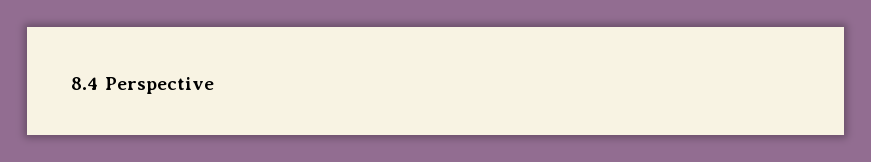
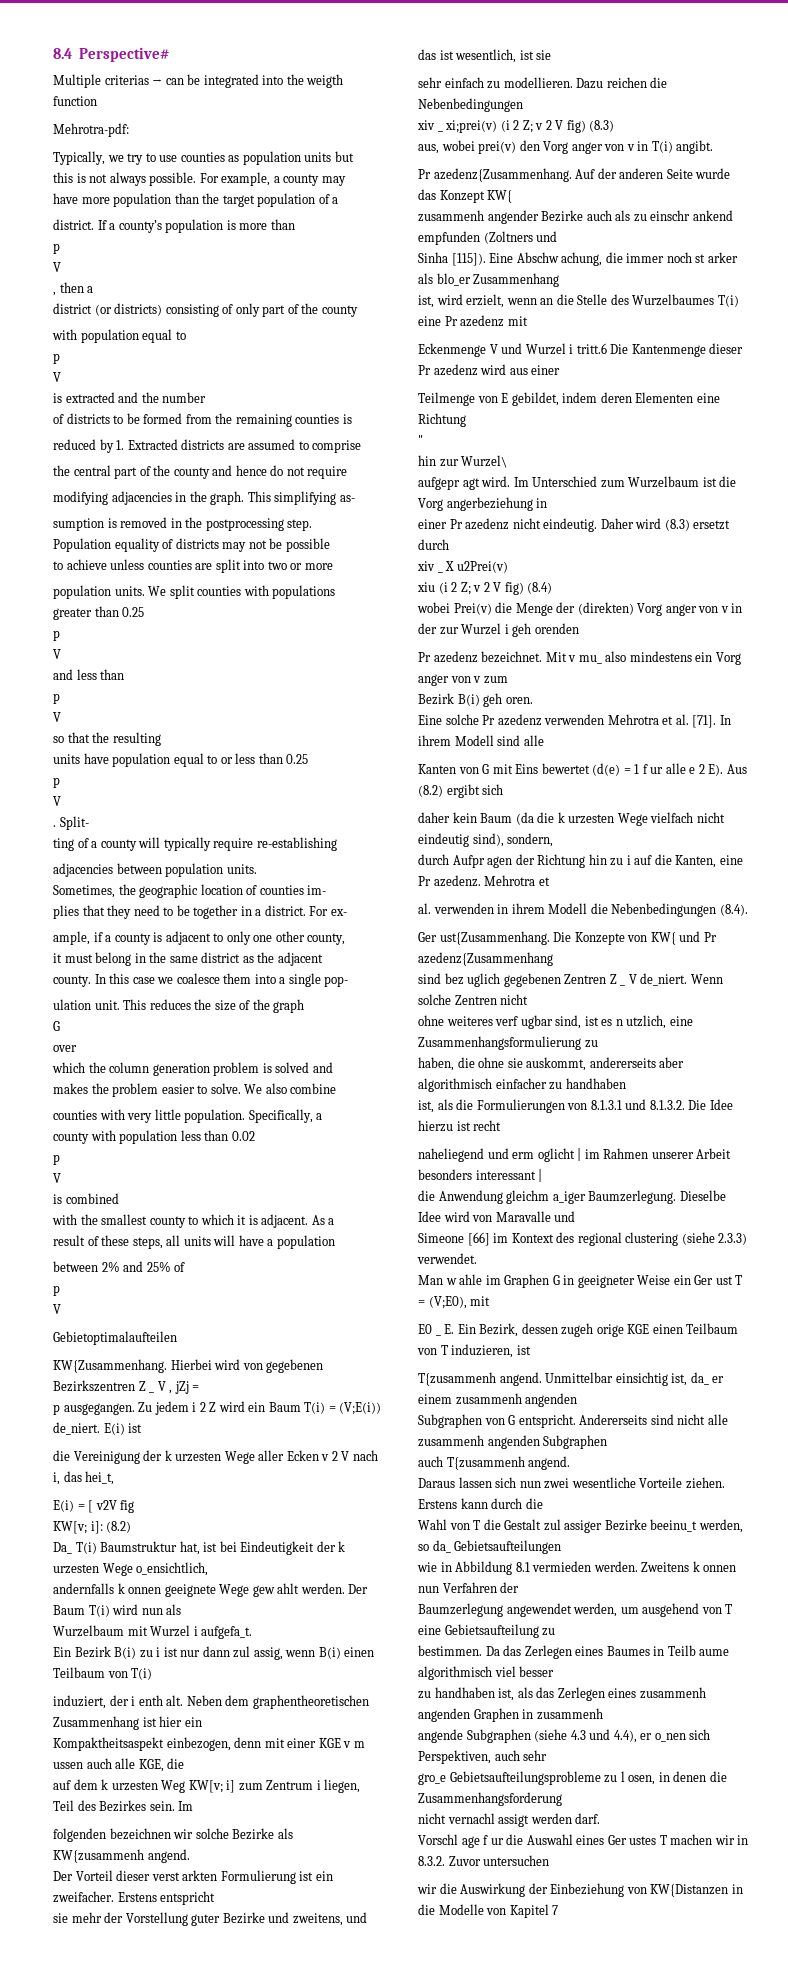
[105,77,215,94] Perspective -> [78,47,169,62] [53,74,344,88] [53,96,97,106] [53,123,129,137] [53,151,354,165] [53,172,346,186] [53,193,339,207] [53,219,295,233] [53,243,60,254] [53,262,61,272] [53,282,94,296] [53,303,358,317] [52,329,186,343] [53,353,60,364] [53,372,61,382] [53,392,207,403] [53,413,352,427] [53,439,362,453] [53,465,348,479] [53,491,355,505] [53,517,313,531] [53,538,330,552] [53,559,333,573] [53,585,336,599] [53,606,145,620] [53,630,60,641] [53,649,61,659] [53,669,125,680] [53,693,60,704] [53,712,61,722] [53,732,161,746] [53,753,309,767] [53,777,60,788] [53,796,61,806] [53,816,89,830] [53,837,337,851] [53,863,257,877] [53,884,327,898] [53,905,347,919] [53,931,346,945] [53,952,323,966] [53,973,349,987] [53,999,305,1013] [53,1021,60,1031] [53,1045,77,1052] [52,1062,333,1076] [53,1083,337,1097] [53,1109,323,1123] [53,1130,255,1144] [53,1154,60,1165] [53,1173,61,1183] [53,1193,119,1204] [52,1214,335,1228] [53,1235,335,1249] [53,1261,186,1272] [53,1285,60,1296] [53,1304,61,1314] [53,1331,177,1345] [53,1359,324,1373] [53,1380,146,1392] [149,1391,155,1393] [157,1381,200,1394] [53,1401,382,1415] [53,1422,143,1435] [53,1450,378,1464] [53,1471,115,1485] [53,1500,135,1513] [53,1521,132,1534] [53,1541,346,1555] [53,1562,209,1576] [53,1583,369,1597] [53,1604,182,1617] [53,1625,253,1639] [53,1646,375,1660] [53,1667,153,1680] [53,1695,369,1709] [53,1716,202,1730] [53,1737,365,1751] [53,1758,185,1772] [53,1779,361,1793] [53,1800,194,1812] [53,1828,293,1842] [53,1849,190,1863] [53,1870,333,1884] [53,1891,216,1905] [53,1912,368,1926] [418,49,552,63] [418,77,668,89] [418,98,523,112] [417,120,435,130] [437,120,615,133] [418,140,714,154] [418,168,731,182] [418,189,513,203] [418,210,733,224] [418,231,558,245] [418,252,738,266] [418,273,560,287] [418,294,739,308] [418,315,528,327] [418,343,744,357] [418,364,561,376] [418,392,720,406] [418,413,466,427] [418,435,423,445] [418,455,508,468] [418,476,737,490] [418,497,548,511] [418,518,731,532] [418,539,449,550] [417,561,435,571] [437,571,443,573] [445,561,508,573] [417,582,553,595] [417,602,743,616] [418,623,579,637] [418,651,741,665] [418,674,508,686] [418,693,533,707] [418,714,731,728] [418,735,544,746] [418,763,747,776] [418,784,504,798] [418,812,725,826] [418,833,554,847] [418,854,743,868] [418,875,550,887] [418,903,748,917] [418,931,717,945] [418,952,553,966] [418,973,617,987] [620,984,626,986] [628,973,723,986] [418,994,529,1005] [418,1015,693,1029] [418,1036,598,1050] [418,1057,685,1071] [418,1078,626,1092] [418,1099,733,1113] [418,1120,502,1132] [418,1148,732,1162] [418,1169,543,1182] [418,1190,726,1204] [418,1211,576,1222] [418,1232,748,1246] [417,1253,477,1264] [418,1274,743,1288] [418,1296,491,1309] [418,1324,432,1334] [435,1334,441,1336] [444,1323,739,1337] [417,1344,531,1358] [418,1372,725,1386] [418,1393,578,1407] [418,1414,728,1428] [418,1435,608,1449] [418,1456,571,1470] [418,1477,725,1489] [418,1498,543,1509] [418,1519,743,1533] [418,1540,562,1554] [417,1561,737,1575] [418,1582,520,1593] [418,1603,733,1617] [418,1624,556,1638] [418,1645,730,1659] [418,1666,555,1680] [418,1687,706,1701] [418,1708,603,1722] [418,1729,711,1743] [418,1750,548,1764] [418,1771,727,1785] [418,1792,562,1806] [418,1813,601,1827] [418,1834,749,1848] [418,1855,550,1866] [417,1883,743,1897] [418,1904,559,1918] Perspective# // Multiple criterias → can be integrated into the weigth function // Mehrotra-pdf: // Typically, we try to use counties as population units but // this is not always possible. For example, a county may // have more population than the target population of a // district. If a county’s population is more than // p // V // , then a // district (or districts) consisting of only part of the county // with population equal to // p // V // is extracted and the number // of districts to be formed from the remaining counties is // reduced by 1. Extracted districts are assumed to comprise // the central part of the county and hence do not require // modifying adjacencies in the graph. This simplifying as- // sumption is removed in the postprocessing step. // Population equality of districts may not be possible // to achieve unless counties are split into two or more // population units. We split counties with populations // greater than 0.25 // p // V // and less than // p // V // so that the resulting // units have population equal to or less than 0.25 // p // V // . Split- // ting of a county will typically require re-establishing // adjacencies between population units. // Sometimes, the geographic location of counties im- // plies that they need to be together in a district. For ex- // ample, if a county is adjacent to only one other county, // it must belong in the same district as the adjacent // county. In this case we coalesce them into a single pop- // ulation unit. This reduces the size of the graph // G // over // which the column generation problem is solved and // makes the problem easier to solve. We also combine // counties with very little population. Specifically, a // county with population less than 0.02 // p // V // is combined // with the smallest county to which it is adjacent. As a // result of these steps, all units will have a population // between 2% and 25% of // p // V // Gebietoptimalaufteilen // KW{Zusammenhang. Hierbei wird von gegebenen Bezirkszentren Z _ V , jZj = // p ausgegangen. Zu jedem i 2 Z wird ein Baum T(i) = (V;E(i)) de_niert. E(i) ist // die Vereinigung der k urzesten Wege aller Ecken v 2 V nach i, das hei_t, // E(i) = [ v2V fig // KW[v; i]: (8.2) // Da_ T(i) Baumstruktur hat, ist bei Eindeutigkeit der k urzesten Wege o_ensichtlich, // andernfalls k onnen geeignete Wege gew ahlt werden. Der Baum T(i) wird nun als // Wurzelbaum mit Wurzel i aufgefa_t. // Ein Bezirk B(i) zu i ist nur dann zul assig, wenn B(i) einen Teilbaum von T(i) // induziert, der i enth alt. Neben dem graphentheoretischen Zusammenhang ist hier ein // Kompaktheitsaspekt einbezogen, denn mit einer KGE v m ussen auch alle KGE, die // auf dem k urzesten Weg KW[v; i] zum Zentrum i liegen, Teil des Bezirkes sein. Im // folgenden bezeichnen wir solche Bezirke als KW{zusammenh angend. // Der Vorteil dieser verst arkten Formulierung ist ein zweifacher. Erstens entspricht // sie mehr der Vorstellung guter Bezirke und zweitens, und das ist wesentlich, ist sie // sehr einfach zu modellieren. Dazu reichen die Nebenbedingungen // xiv _ xi;prei(v) (i 2 Z; v 2 V fig) (8.3) // aus, wobei prei(v) den Vorg anger von v in T(i) angibt. // Pr azedenz{Zusammenhang. Auf der anderen Seite wurde das Konzept KW{ // zusammenh angender Bezirke auch als zu einschr ankend empfunden (Zoltners und // Sinha [115]). Eine Abschw achung, die immer noch st arker als blo_er Zusammenhang // ist, wird erzielt, wenn an die Stelle des Wurzelbaumes T(i) eine Pr azedenz mit // Eckenmenge V und Wurzel i tritt.6 Die Kantenmenge dieser Pr azedenz wird aus einer // Teilmenge von E gebildet, indem deren Elementen eine Richtung // " // hin zur Wurzel\ // aufgepr agt wird. Im Unterschied zum Wurzelbaum ist die Vorg angerbeziehung in // einer Pr azedenz nicht eindeutig. Daher wird (8.3) ersetzt durch // xiv _ X u2Prei(v) // xiu (i 2 Z; v 2 V fig) (8.4) // wobei Prei(v) die Menge der (direkten) Vorg anger von v in der zur Wurzel i geh orenden // Pr azedenz bezeichnet. Mit v mu_ also mindestens ein Vorg anger von v zum // Bezirk B(i) geh oren. // Eine solche Pr azedenz verwenden Mehrotra et al. [71]. In ihrem Modell sind alle // Kanten von G mit Eins bewertet (d(e) = 1 f ur alle e 2 E). Aus (8.2) ergibt sich // daher kein Baum (da die k urzesten Wege vielfach nicht eindeutig sind), sondern, // durch Aufpr agen der Richtung hin zu i auf die Kanten, eine Pr azedenz. Mehrotra et // al. verwenden in ihrem Modell die Nebenbedingungen (8.4). // Ger ust{Zusammenhang. Die Konzepte von KW{ und Pr azedenz{Zusammenhang // sind bez uglich gegebenen Zentren Z _ V de_niert. Wenn solche Zentren nicht // ohne weiteres verf ugbar sind, ist es n utzlich, eine Zusammenhangsformulierung zu // haben, die ohne sie auskommt, andererseits aber algorithmisch einfacher zu handhaben // ist, als die Formulierungen von 8.1.3.1 und 8.1.3.2. Die Idee hierzu ist recht // naheliegend und erm oglicht | im Rahmen unserer Arbeit besonders interessant | // die Anwendung gleichm a_iger Baumzerlegung. Dieselbe Idee wird von Maravalle und // Simeone [66] im Kontext des regional clustering (siehe 2.3.3) verwendet. // Man w ahle im Graphen G in geeigneter Weise ein Ger ust T = (V;E0), mit // E0 _ E. Ein Bezirk, dessen zugeh orige KGE einen Teilbaum von T induzieren, ist // T{zusammenh angend. Unmittelbar einsichtig ist, da_ er einem zusammenh angenden // Subgraphen von G entspricht. Andererseits sind nicht alle zusammenh angenden Subgraphen // auch T{zusammenh angend. // Daraus lassen sich nun zwei wesentliche Vorteile ziehen. Erstens kann durch die // Wahl von T die Gestalt zul assiger Bezirke beeinu_t werden, so da_ Gebietsaufteilungen // wie in Abbildung 8.1 vermieden werden. Zweitens k onnen nun Verfahren der // Baumzerlegung angewendet werden, um ausgehend von T eine Gebietsaufteilung zu // bestimmen. Da das Zerlegen eines Baumes in Teilb aume algorithmisch viel besser // zu handhaben ist, als das Zerlegen eines zusammenh angenden Graphen in zusammenh // angende Subgraphen (siehe 4.3 und 4.4), er o_nen sich Perspektiven, auch sehr // gro_e Gebietsaufteilungsprobleme zu l osen, in denen die Zusammenhangsforderung // nicht vernachl assigt werden darf. // Vorschl age f ur die Auswahl eines Ger ustes T machen wir in 8.3.2. Zuvor untersuchen // wir die Auswirkung der Einbeziehung von KW{Distanzen in die Modelle von Kapitel 7

